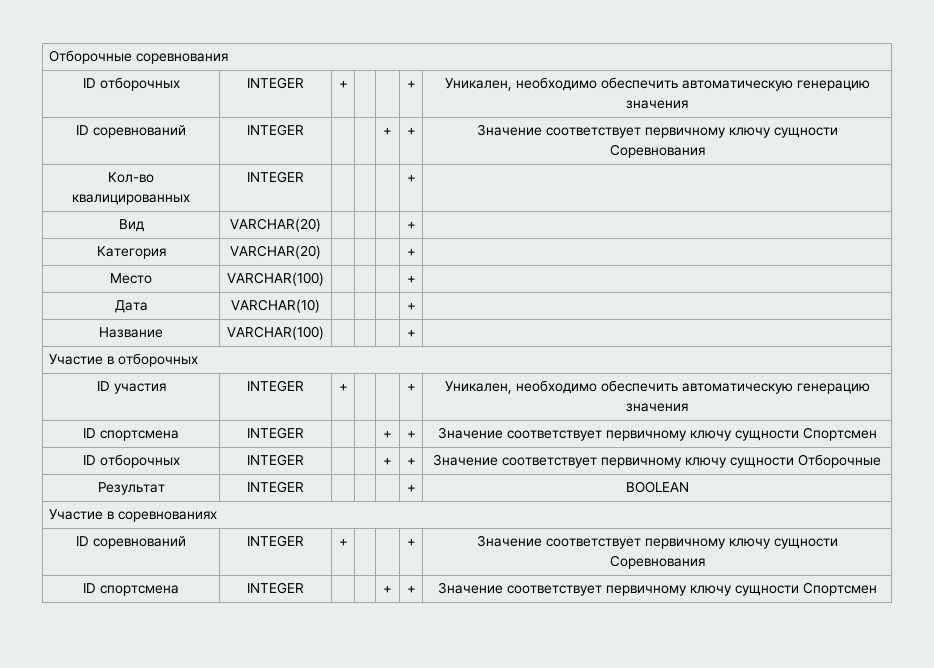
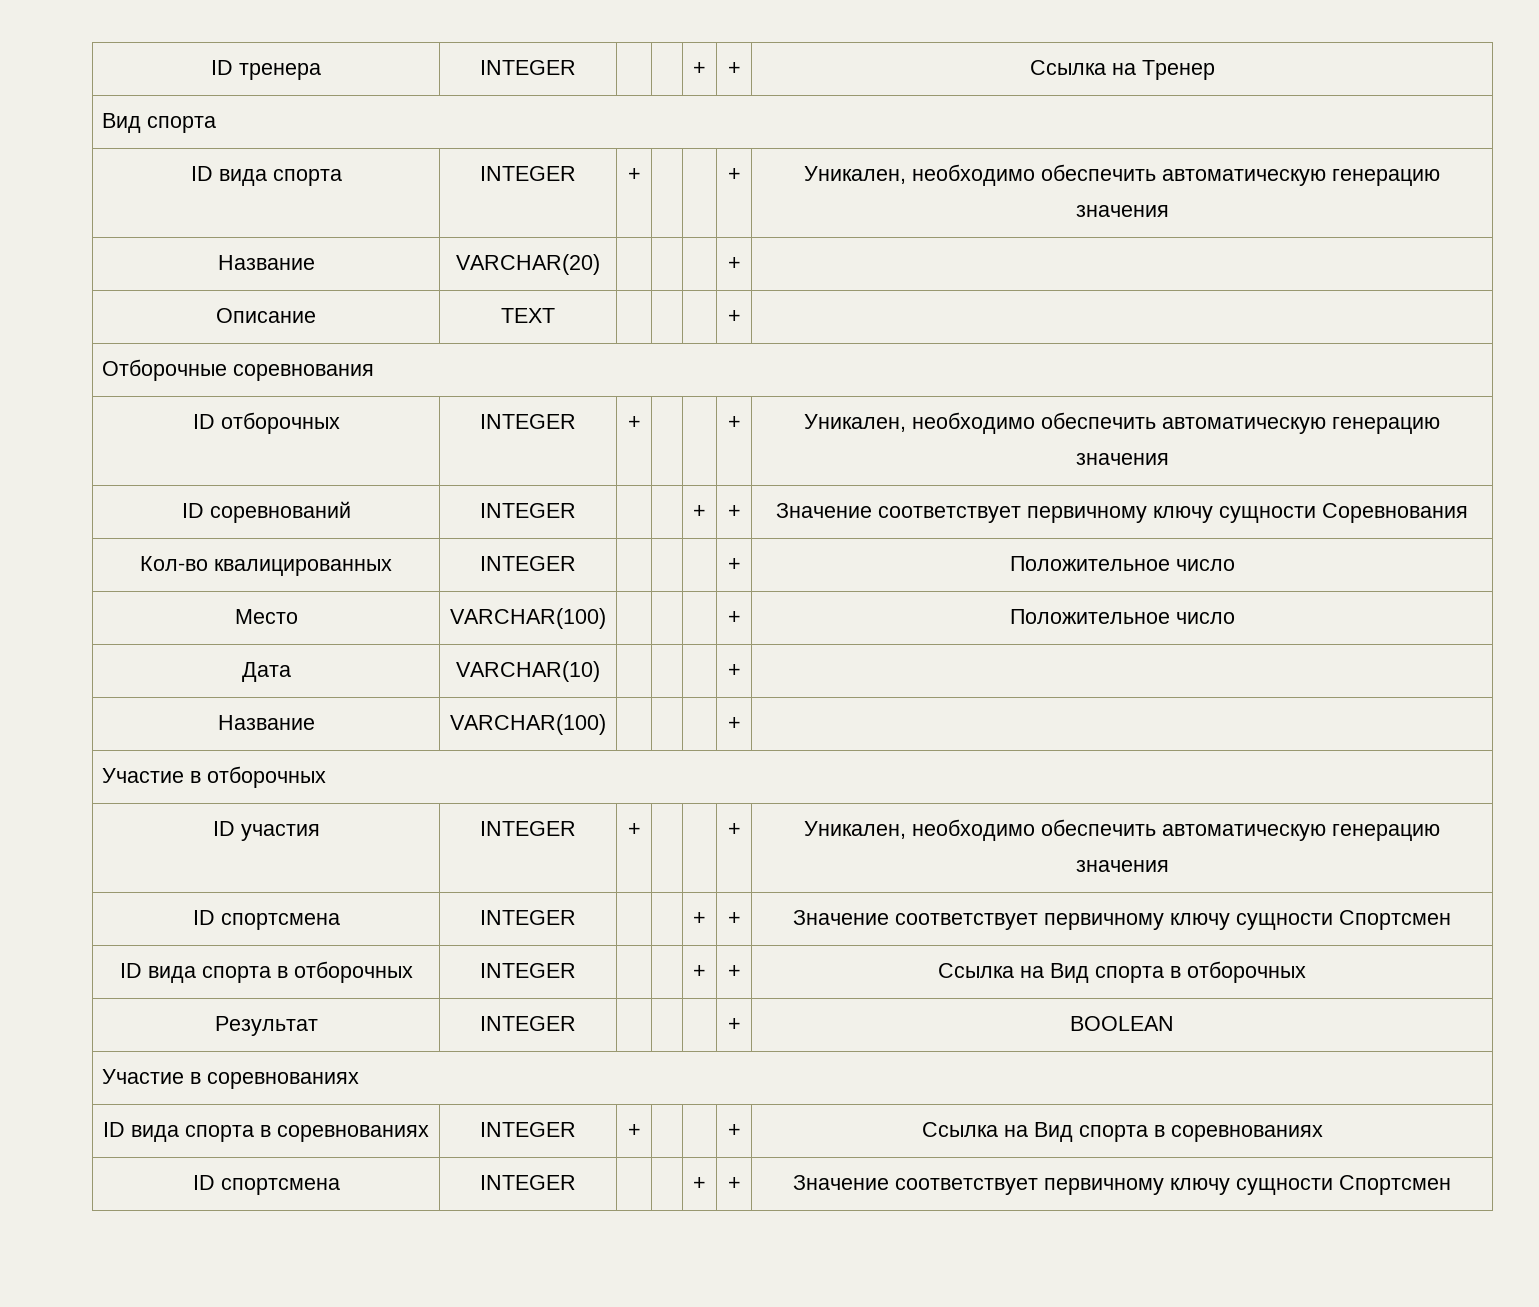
(48, 57) none -> [211,60,321,80] [480,60,576,75] [693,62,706,75] [727,62,741,75] [1029,60,1215,80] [102,113,217,133] [190,166,342,186] [480,166,576,181] [627,168,641,181] [727,168,741,181] [804,164,1440,186] [1075,205,1169,217] [217,255,315,270] [456,254,600,275] [727,257,741,270] [216,308,316,323] [501,308,555,323] [727,310,741,323] ID тренера | INTEGER | | | + | + | Ссылка на Тренер // Вид спорта // ID вида спорта | INTEGER | + | | | + | Уникален, необходимо обеспечить автоматическую генерацию значения // Название | VARCHAR(20) | | | | + | // Описание | TEXT | | | | + | //
[118,219,144,232] [230,218,321,232] [406,221,416,229] [96,246,166,259] [230,245,321,259] [406,248,416,256] // Вид | VARCHAR(20) | | | | + | // Категория | VARCHAR(20) | | | | + | -> [1009,556,1235,571] Положительное число
(416, 279) none -> [1009,609,1235,624] Положительное число
(96, 460) none -> [147,966,288,983] вида спорта в
[433,454,881,468] Значение соответствует первичному ключу сущности Отборочные -> [938,961,1306,983] Ссылка на Вид спорта в отборочных
[93,536,186,549] [247,535,304,547] [338,538,348,546] [406,538,416,546] [476,535,838,549] [609,555,705,569] соревнований | INTEGER | + | | | + | Значение соответствует первичному ключу сущности Соревнования -> [131,1125,429,1142] [480,1122,576,1137] [627,1124,641,1137] [727,1124,741,1137] [921,1122,1323,1142] вида спорта в соревнованиях | INTEGER | + | | | + | Ссылка на Вид спорта в соревнованиях

